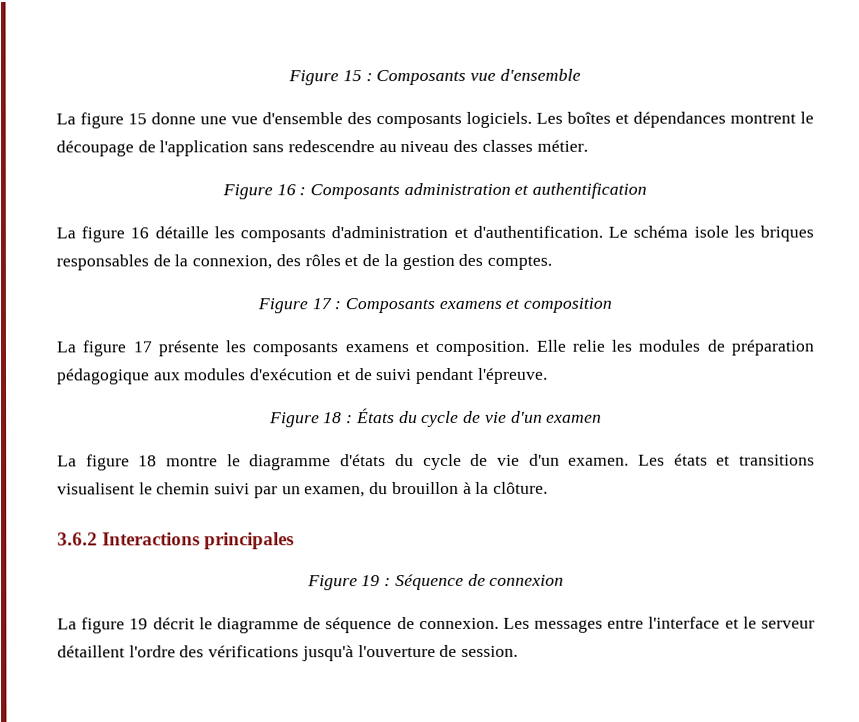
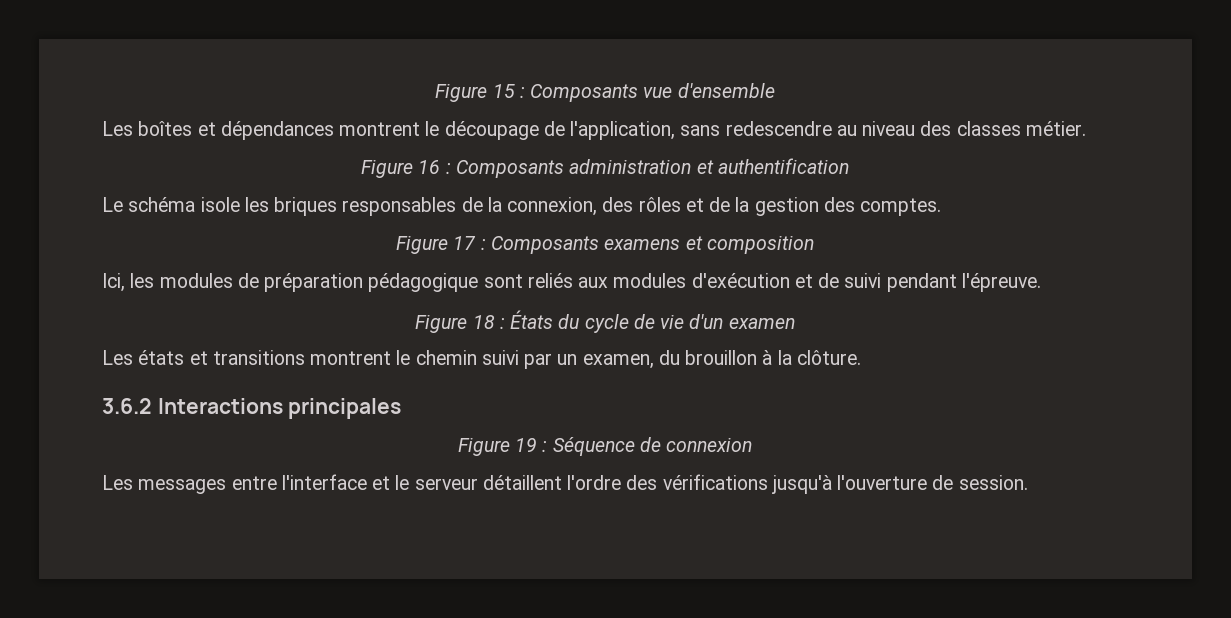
[56,111,532,129] La figure 15 donne une vue d'ensemble des composants logiciels. -> (775, 90) none
[159,140,249,157] l'application -> [570,121,676,140] l'application,
[56,225,603,243] La figure 16 détaille les composants d'administration et d'authentification. -> (849, 166) none
[56,339,605,357] La figure 17 présente les composants examens et composition. Elle relie -> [102,273,125,292] Ici,
(150, 376) none -> [483,273,573,288] sont reliés
[57,453,630,471] La figure 18 montre le diagramme d'états du cycle de vie d'un examen. -> (795, 323) none
[57,482,135,495] visualisent -> [310,351,392,365] montrent
[57,617,499,634] La figure 19 décrit le diagramme de séquence de connexion. -> (753, 445) none

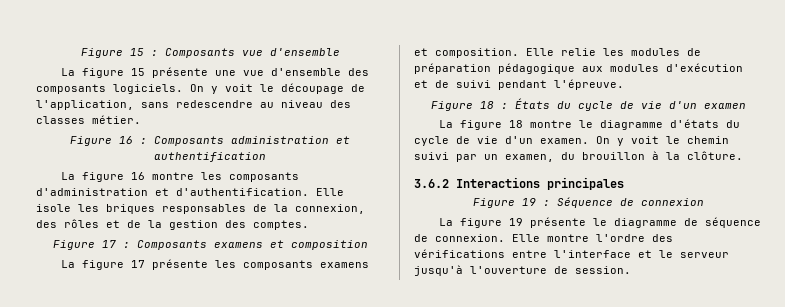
[102,121,421,140] Les boîtes et dépendances montrent -> [61,67,370,78] [36,84,253,94] La figure 15 présente une vue d'ensemble des composants logiciels. On y voit
[102,197,196,212] Le schéma -> [61,172,300,182] [36,188,344,196] La figure 16 montre les composants d'administration et d'authentification. Elle
[102,273,125,292] Ici, -> [61,259,370,270] [414,48,596,58] La figure 17 présente les composants examens et composition. Elle relie
[483,273,573,288] sont reliés -> (575, 68) none
[102,350,392,365] Les états et transitions montrent -> [439,119,741,130] [414,136,659,146] La figure 18 montre le diagramme d'états du cycle de vie d'un examen. On y voit
[102,475,227,494] Les messages -> [439,217,762,228] [414,234,673,242] [414,249,505,258] La figure 19 présente le diagramme de séquence de connexion. Elle montre l'ordre des vérifications
[482,474,768,490] détaillent l'ordre des vérifications -> (729, 255) none

